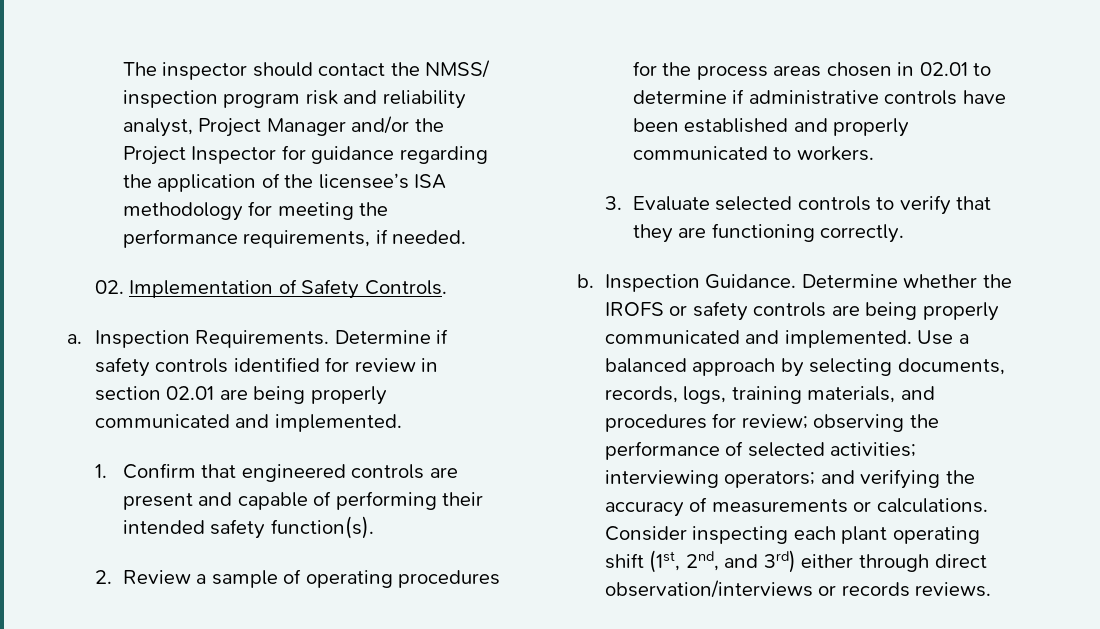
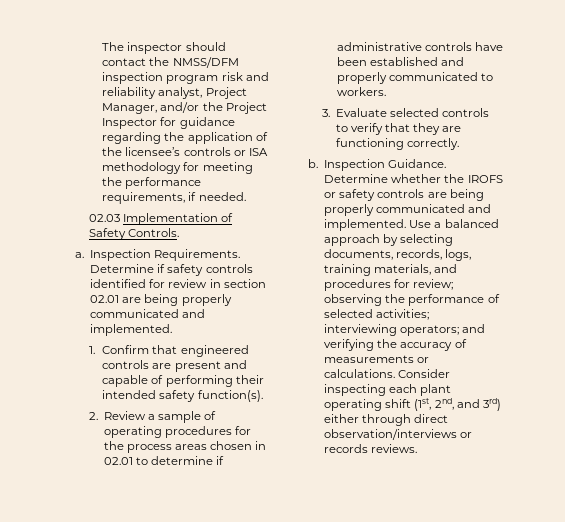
[425,60,491,78] NMSS/ -> [172,57,239,68] NMSS/DFM
[266,118,346,136] Manager -> [102,103,158,114] Manager,
(409, 181) none -> [183,147,246,156] controls or
[94,280,124,294] 02. -> [88,214,120,222] 02.03

